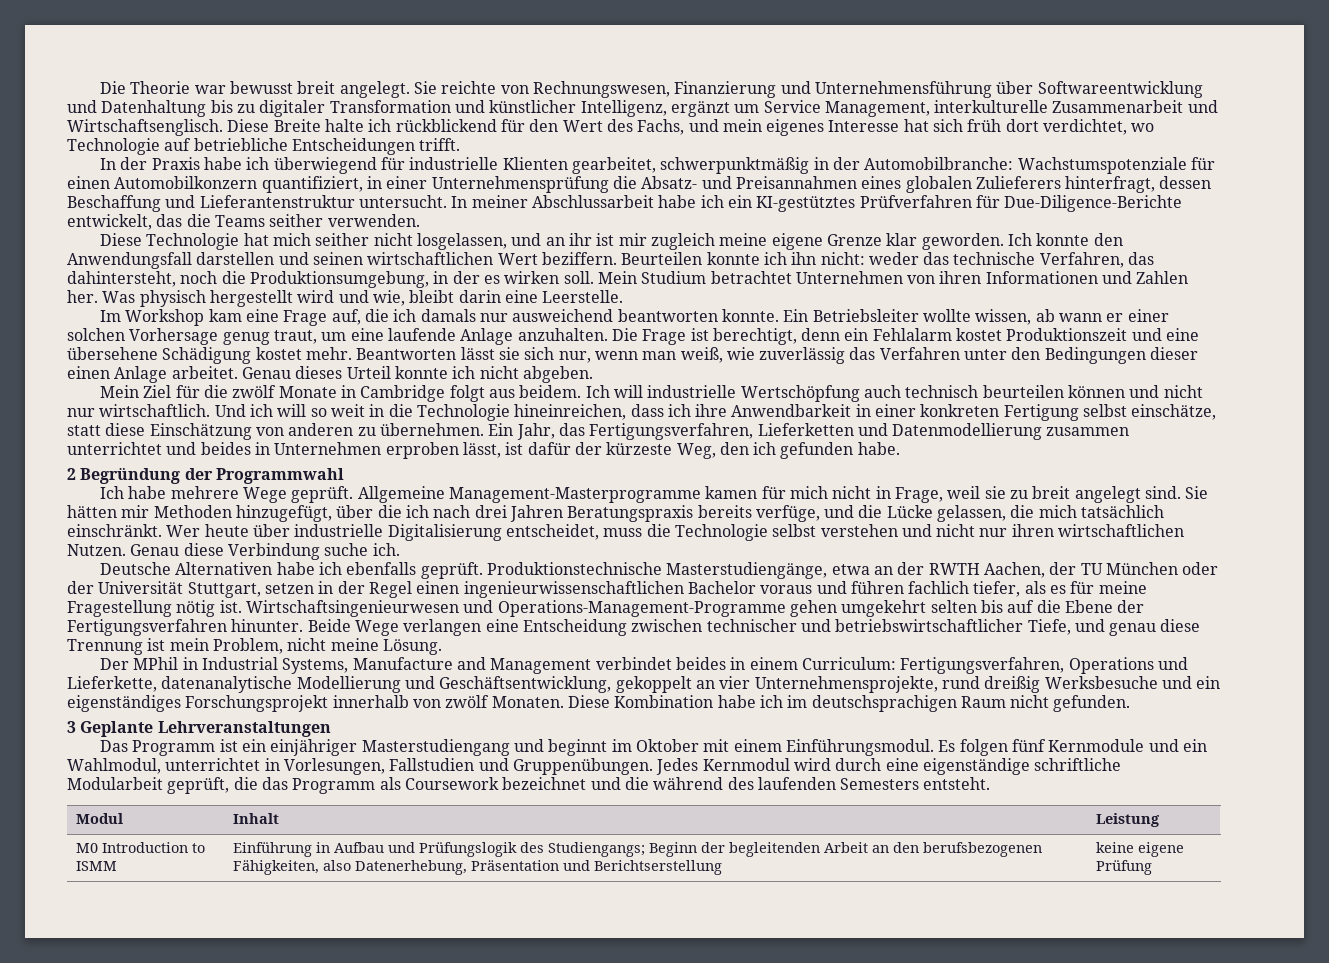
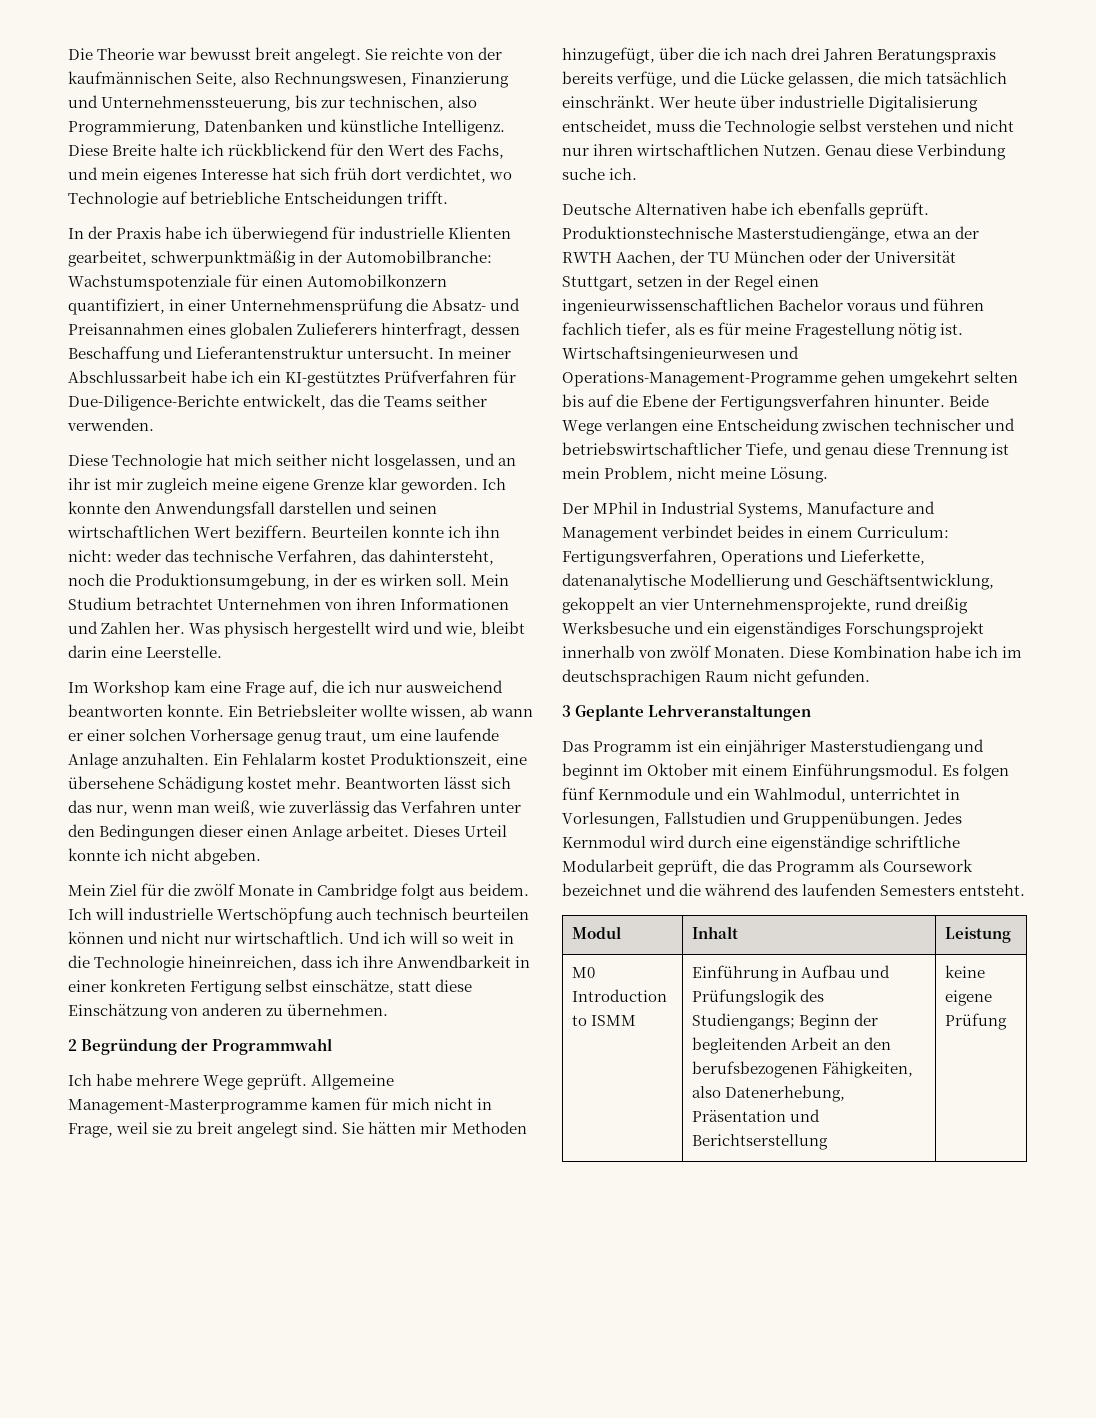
[532,81,1203,98] [67,100,1218,117] [67,119,223,136] Rechnungswesen, Finanzierung und Unternehmensführung über Softwareentwicklung und Datenhaltung bis zu digitaler Transformation und künstlicher Intelligenz, ergänzt um Service Management, interkulturelle Zusammenarbeit und Wirtschaftsenglisch. -> [478,47,503,60] [68,71,510,88] [68,95,478,112] [68,119,506,136] der kaufmännischen Seite, also Rechnungswesen, Finanzierung und Unternehmenssteuerung, bis zur technischen, also Programmierung, Datenbanken und künstliche Intelligenz.
[420,309,476,322] damals -> (372, 687) none
[611,328,1162,345] Die Frage ist berechtigt, denn ein Fehlalarm kostet Produktionszeit und -> [213,752,493,768] Ein Fehlalarm kostet Produktionszeit,
[498,347,555,360] sie sich -> [481,777,512,789] [68,800,92,813] sich das
[241,366,343,379] Genau dieses -> [413,825,461,837] Dieses
[488,423,1130,440] [67,442,900,459] Ein Jahr, das Fertigungsverfahren, Lieferketten und Datenmodellierung zusammen unterrichtet und beides in Unternehmen erproben lässt, ist dafür der kürzeste Weg, den ich gefunden habe. -> (389, 1009) none

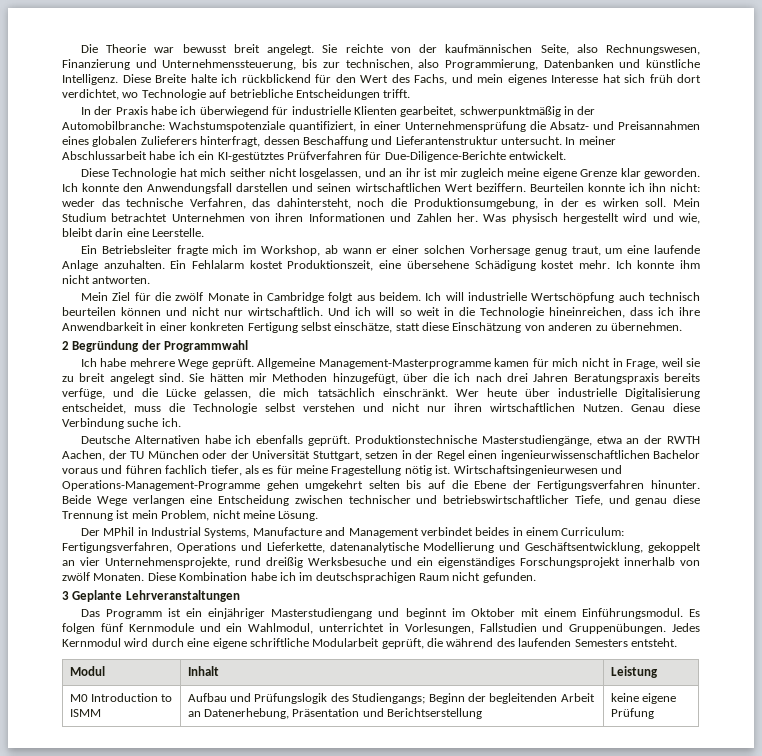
[235,274,448,287] für einen Automobilkonzern -> (285, 126) none
[243,394,488,410] [67,418,154,431] entwickelt, das die Teams seither verwenden. -> [509,151,566,160] entwickelt.
[68,680,504,697] [68,704,467,720] Im Workshop kam eine Frage auf, die ich nur ausweichend beantworten konnte. Ein Betriebsleiter wollte wissen, -> [80,245,321,256] Ein Betriebsleiter fragte mich im Workshop,
[345,777,512,789] [68,800,522,817] [68,824,508,841] [68,848,262,865] Beantworten lässt sich das nur, wenn man weiß, wie zuverlässig das Verfahren unter den Bedingungen dieser einen Anlage arbeitet. Dieses Urteil konnte ich nicht abgeben. -> [615,260,701,269] [62,275,151,284] Ich konnte ihm nicht antworten.
[771,835,872,852] eigenständige -> [212,638,247,649] eigene
[748,859,974,876] [562,883,702,896] das Programm als Coursework bezeichnet und die -> (443, 642) none
[692,965,798,982] Einführung in -> (101, 713) none
[864,1037,892,1050] [692,1061,914,1078] [692,1086,722,1098] den berufsbezogenen Fähigkeiten, also -> (201, 714) none

